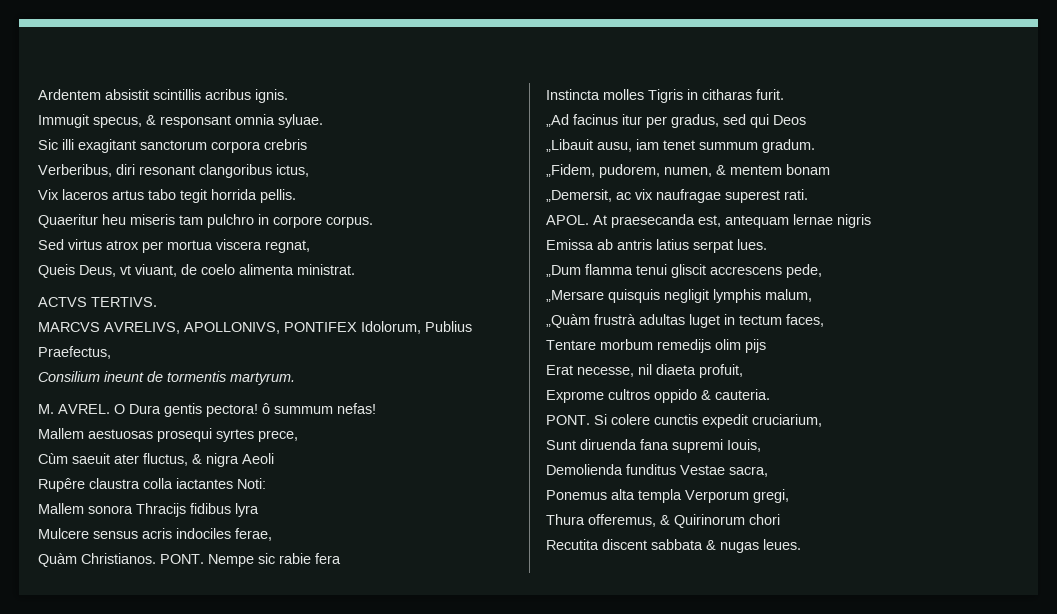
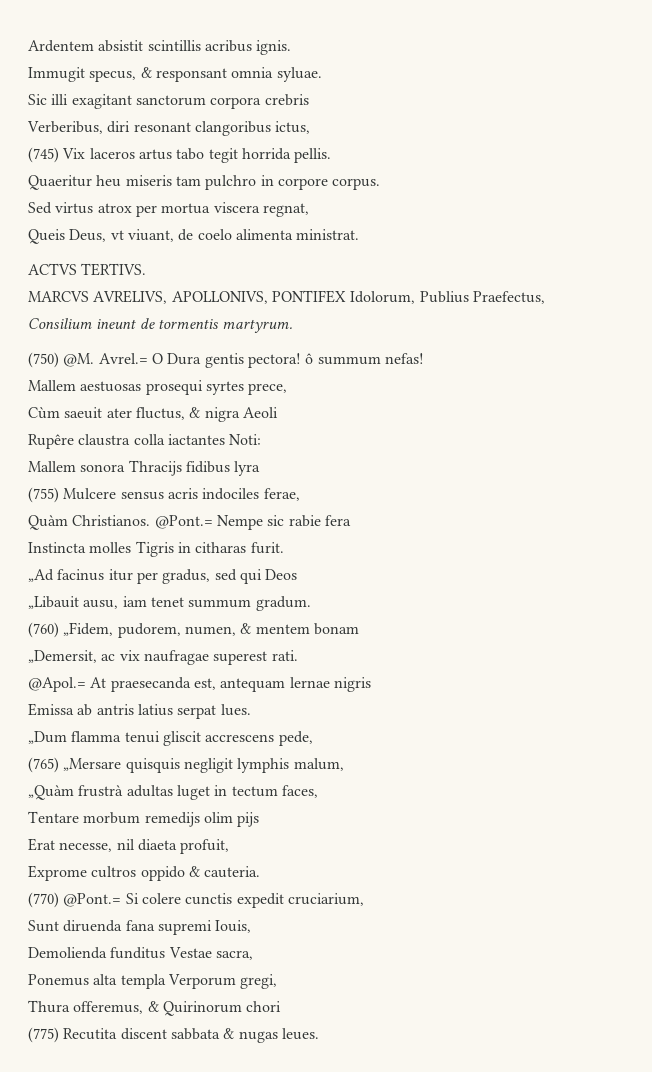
(309, 170) none -> [28,147,59,163] (745)
[38,404,110,414] M. AVREL. -> [28,352,148,368] (750) @M. Avrel.=
(259, 510) none -> [28,487,59,503] (755)
[160,554,204,564] PONT. -> [154,515,213,529] @Pont.=
(815, 146) none -> [28,622,59,638] (760)
[546,215,589,225] APOL. -> [28,677,86,692] @Apol.=
(822, 271) none -> [28,757,59,773] (765)
[546,415,590,425] PONT. -> [28,892,122,908] (770) @Pont.=
(780, 519) none -> [28,1027,59,1043] (775)

